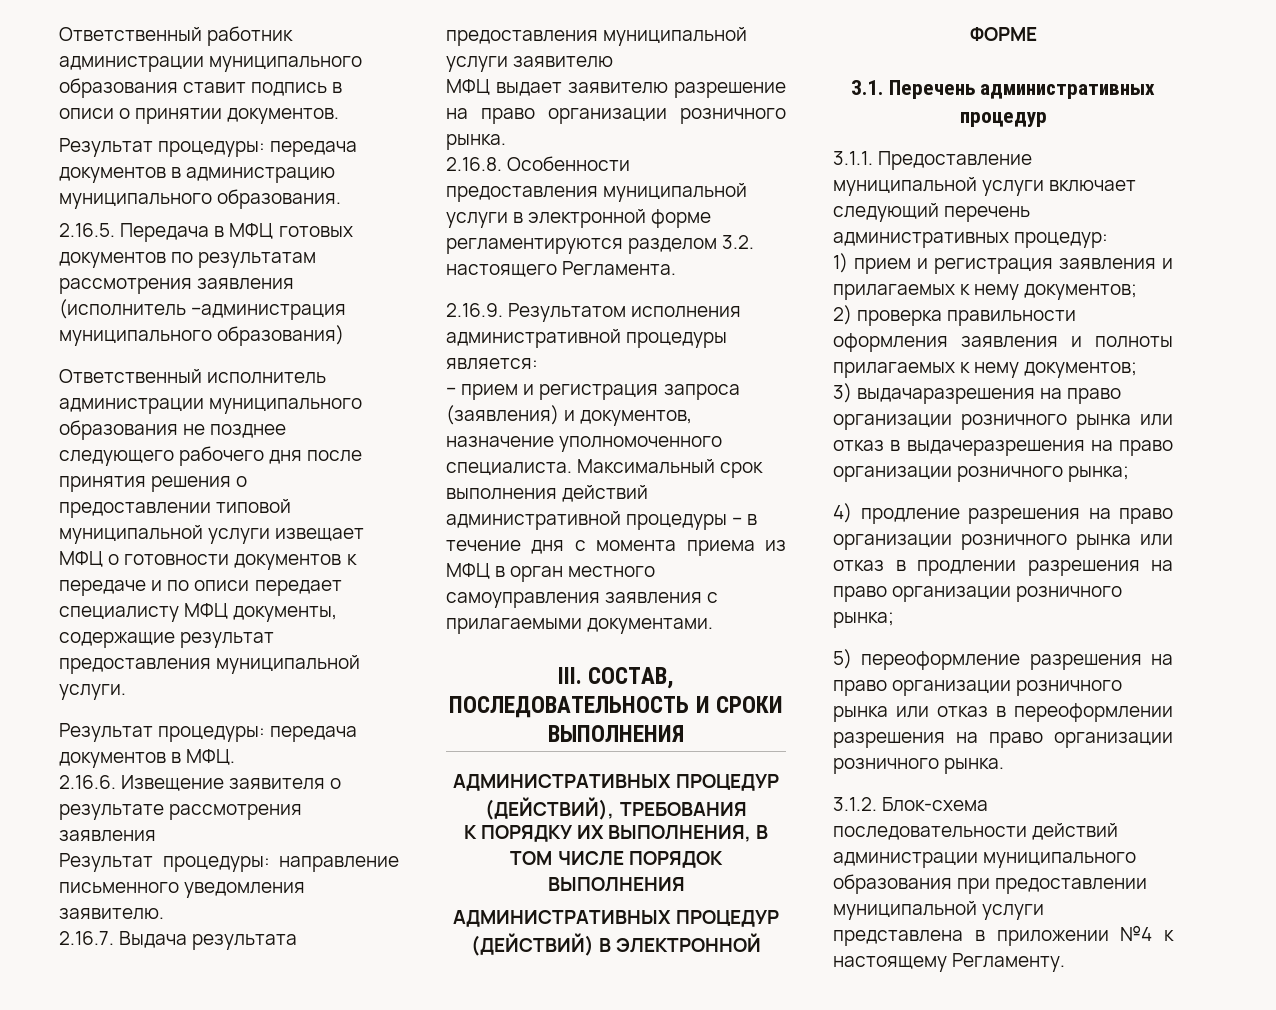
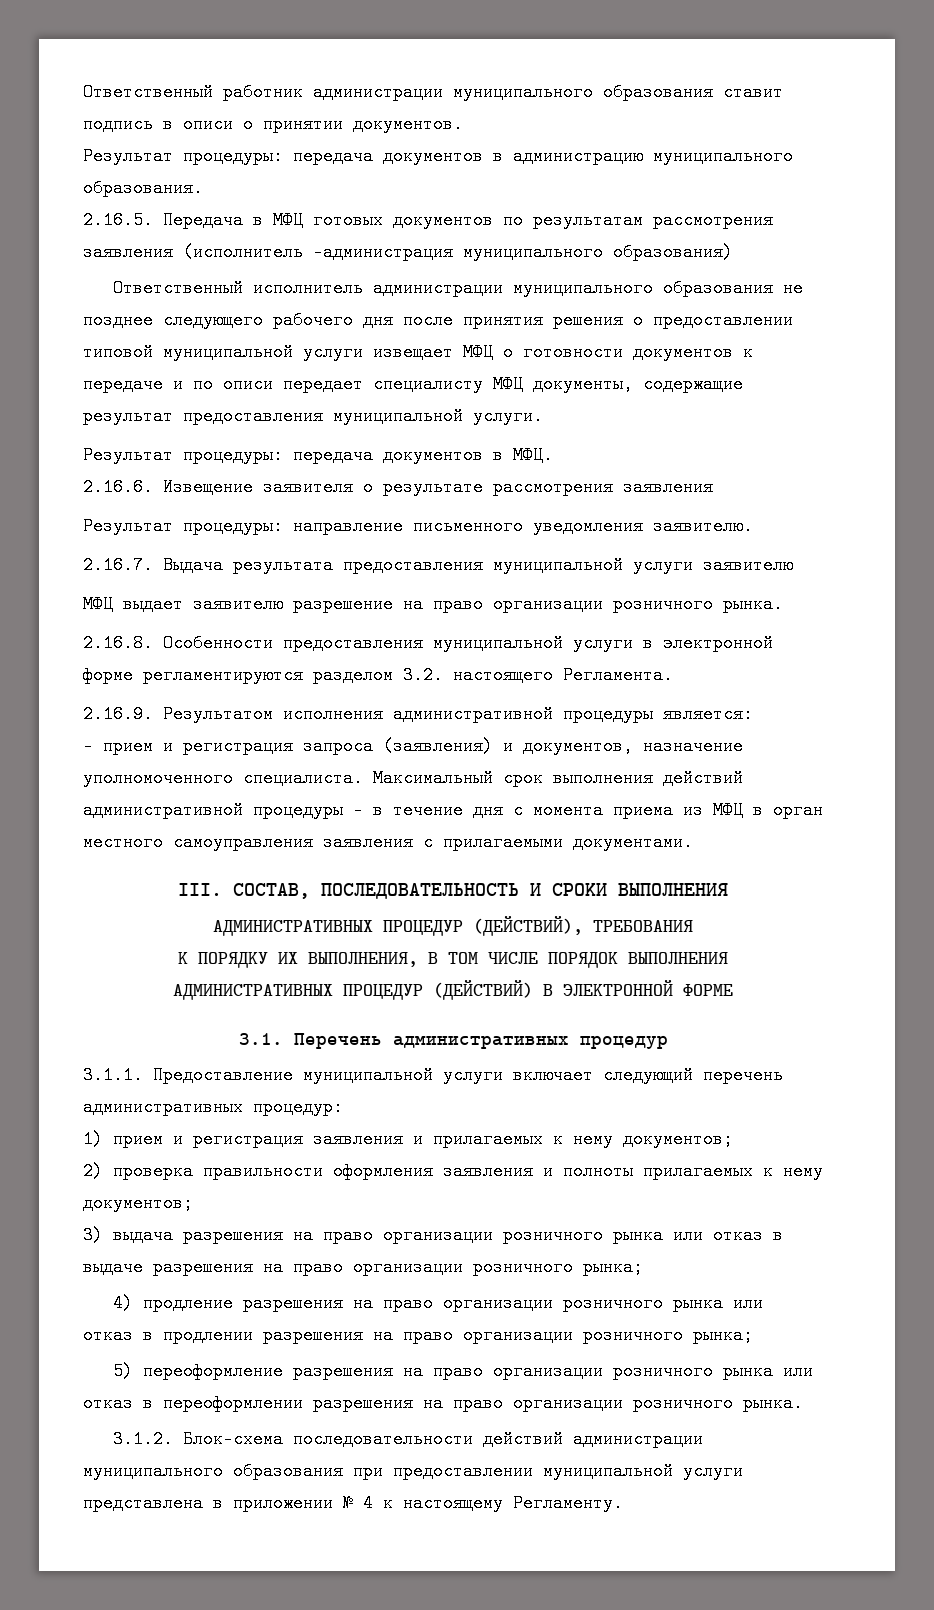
[857,388,1122,404] [833,414,1173,430] [833,440,1085,456] выдачаразрешения на право организации розничного рынка или отказ в выдачеразрешения -> [113,1228,783,1244] [83,1260,253,1276] выдача разрешения на право организации розничного рынка или отказ в выдаче разрешения
[1120,925,1153,941] №4 -> [343,1494,373,1512] № 4

